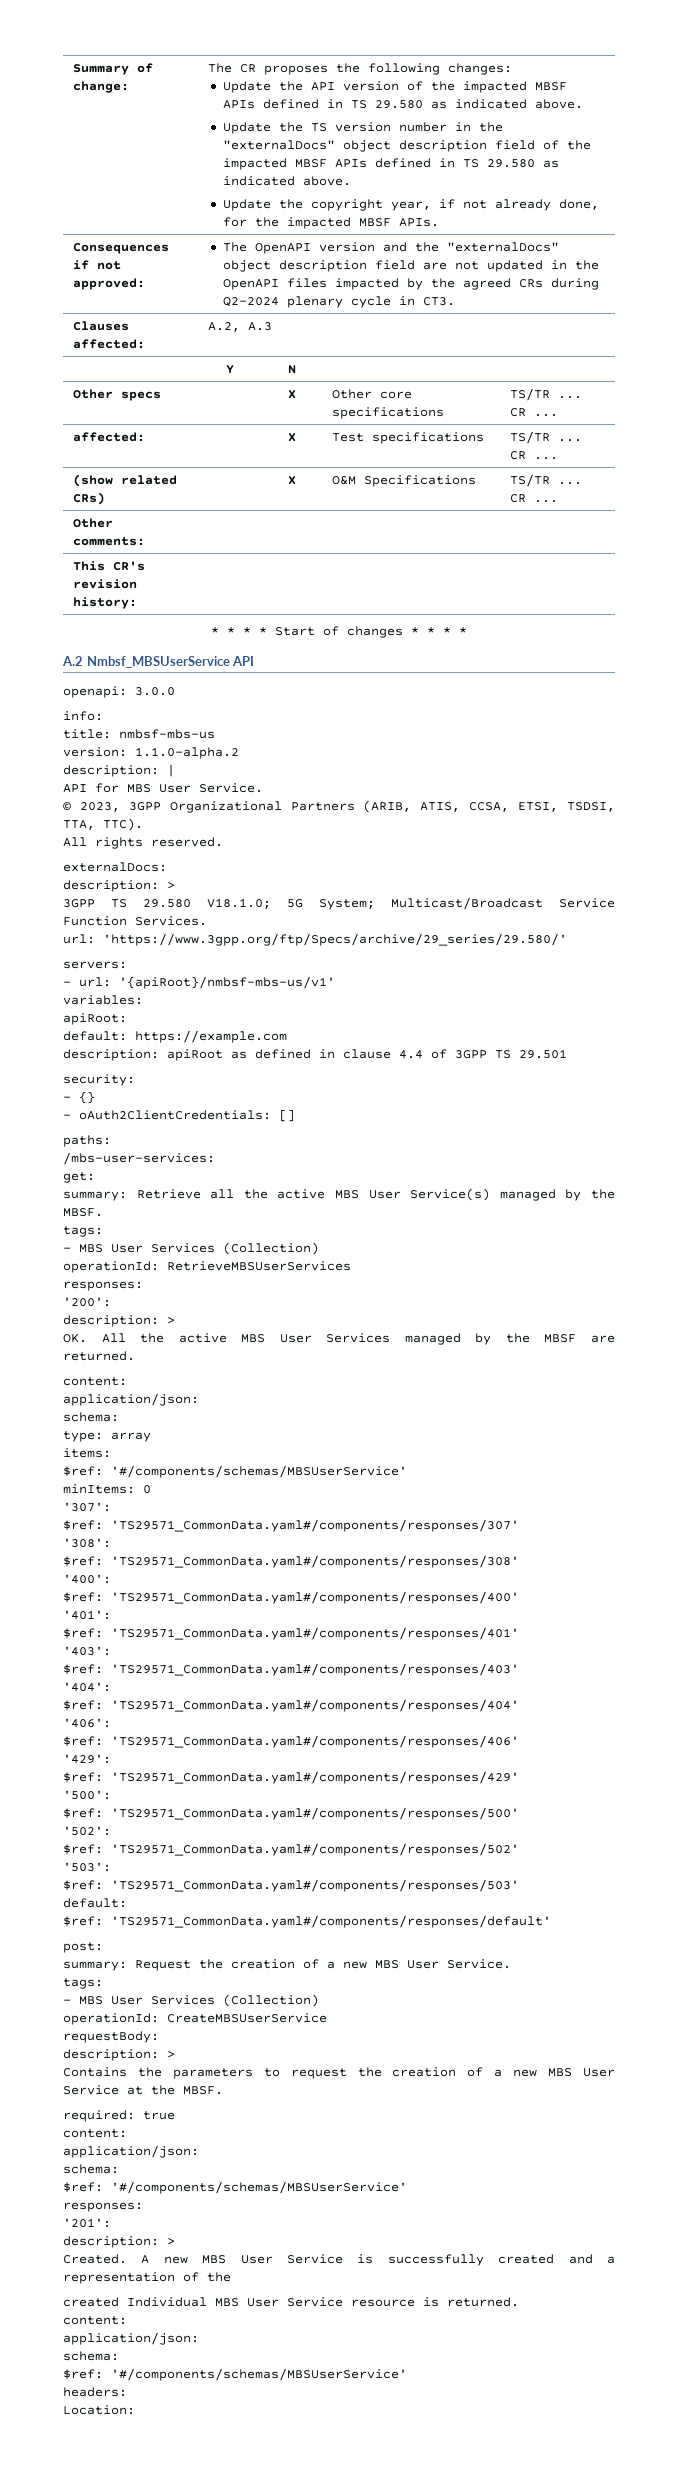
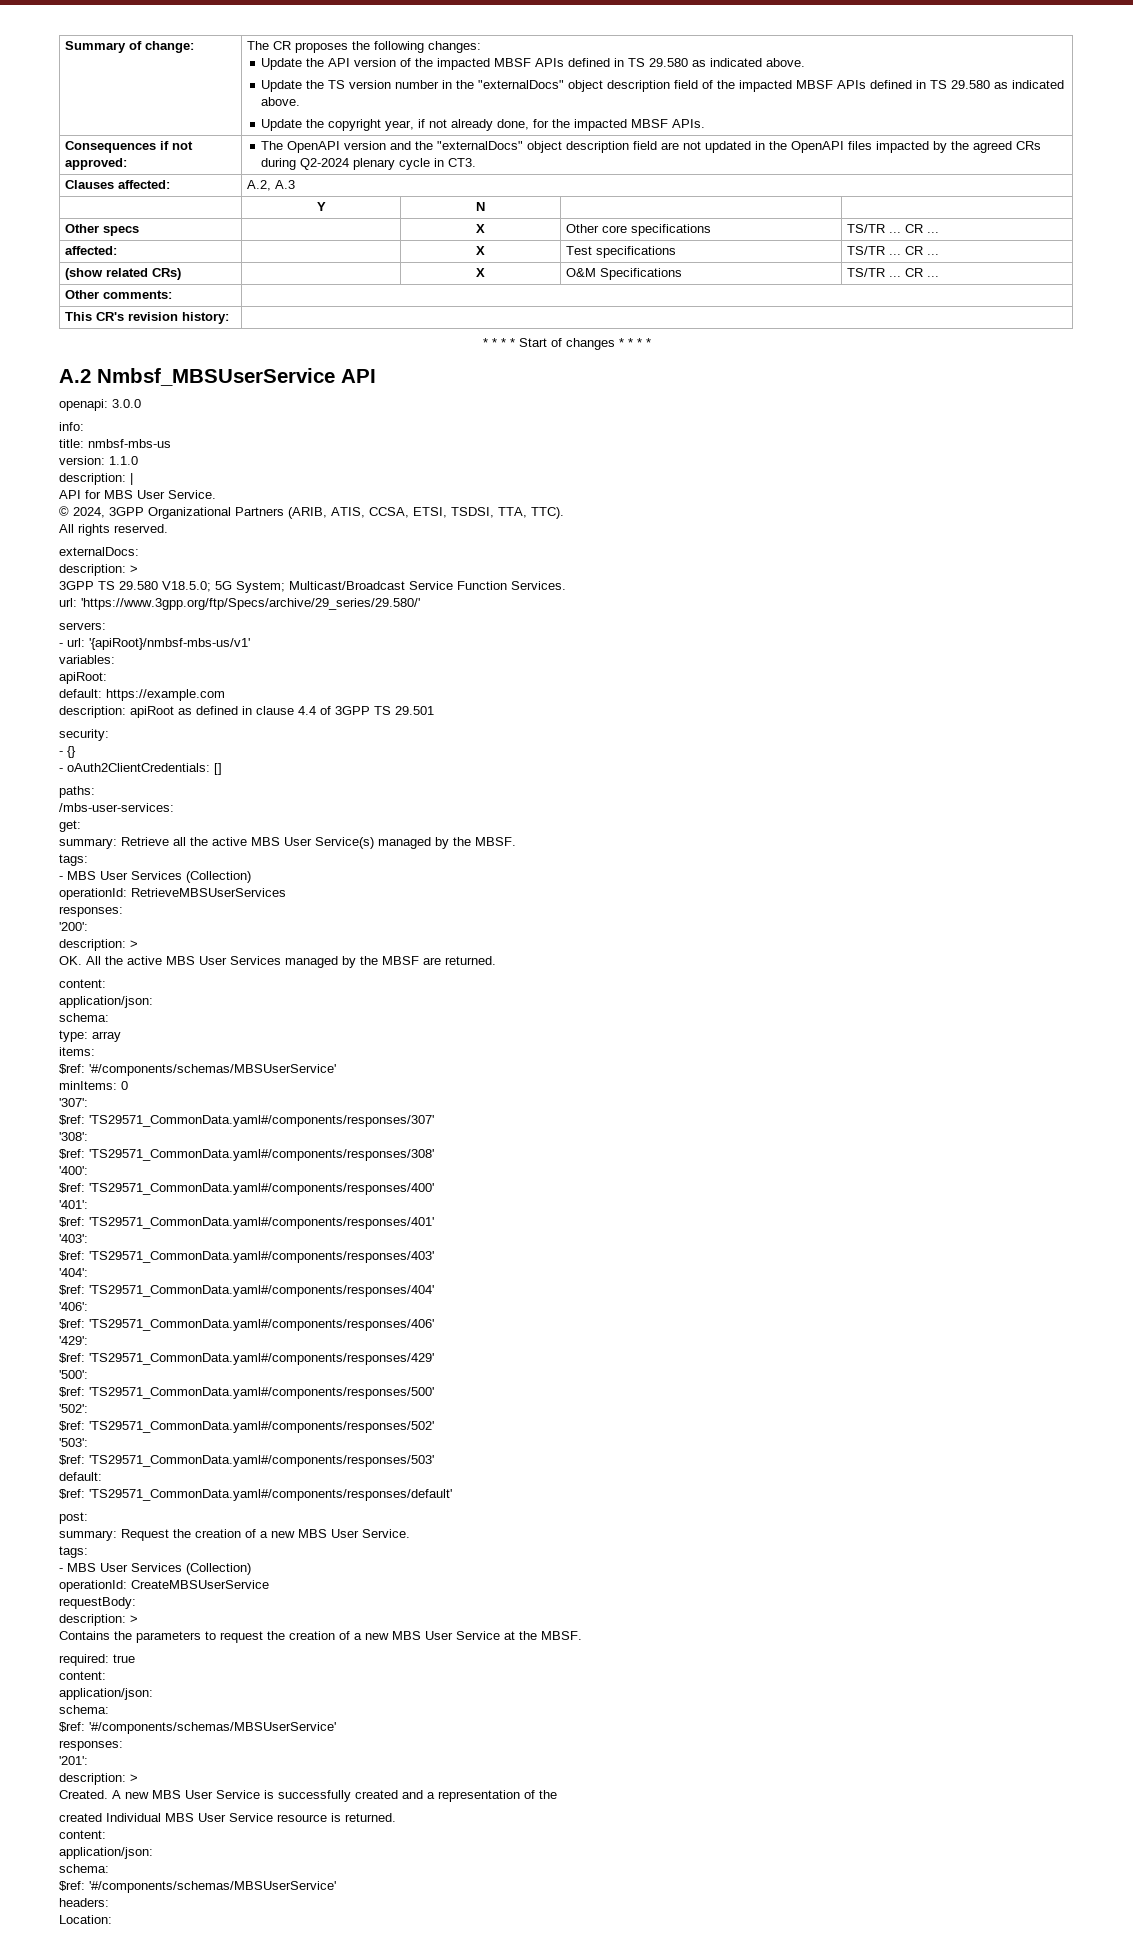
[135,747,239,759] 1.1.0-alpha.2 -> [109,456,138,465] 1.1.0
[79,802,120,812] 2023, -> [73,507,105,518] 2024,
[207,898,271,909] V18.1.0; -> [162,581,211,592] V18.5.0;

